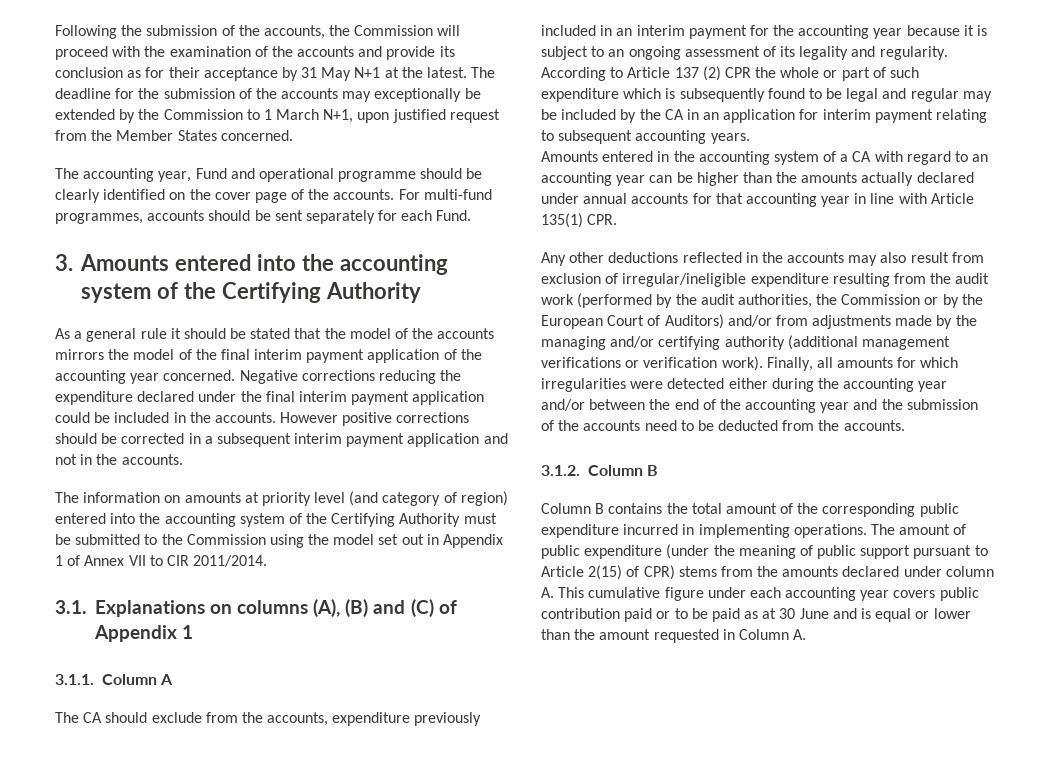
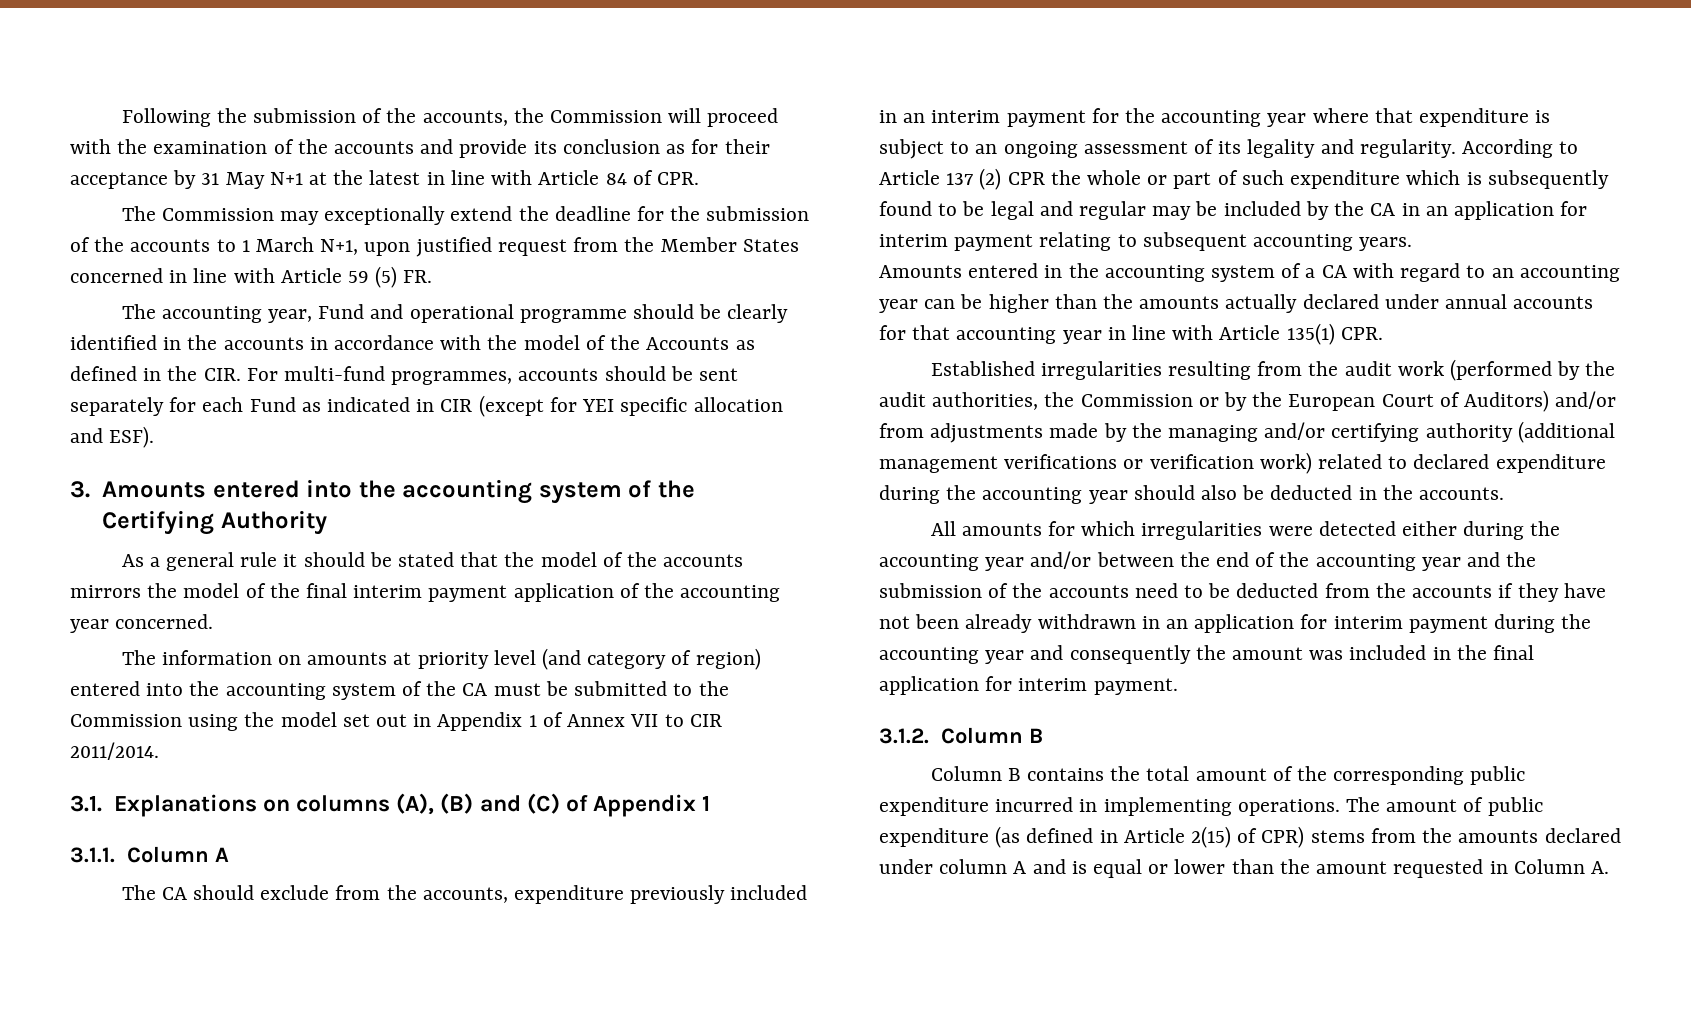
[427,67,496,78] latest. The -> [369,170,699,185] [121,206,549,225] latest in line with Article 84 of CPR. // The Commission may exceptionally extend the
[342,88,481,102] [55,109,243,123] may exceptionally be extended by the Commission -> (211, 245) none
[220,130,293,141] concerned. -> [70,266,433,288] concerned in line with Article 59 (5) FR.
[169,189,395,203] on the cover page of the accounts. -> [163,335,755,350] [70,366,241,381] in the accounts in accordance with the model of the Accounts as defined in the CIR.
[436,210,472,221] Fund. -> [249,395,783,417] [70,426,155,448] Fund as indicated in CIR (except for YEI specific allocation and ESF).
[239,370,462,384] [55,391,485,405] [55,412,470,426] [55,433,508,447] [55,454,183,465] Negative corrections reducing the expenditure declared under the final interim payment application could be included in the accounts. However positive corrections should be corrected in a subsequent interim payment application and not in the accounts. -> (214, 621) none
[331,513,461,527] Certifying Authority -> [462,683,488,696] CA
[906,25,974,36] because it -> [1312,108,1530,127] where that expenditure
[541,252,984,266] [541,273,829,287] Any other deductions reflected in the accounts may also result from exclusion of irregular/ineligible expenditure -> [930,361,1162,380] Established irregularities
[721,356,833,371] work). Finally, all -> [1259,452,1606,474] [879,485,1505,504] [930,521,956,536] work) related to declared expenditure during the accounting year should also be deducted in the accounts. // All
[843,420,905,431] accounts. -> [1412,583,1606,602] [879,614,1592,633] [879,645,1535,664] [879,676,1178,695] accounts if they have not been already withdrawn in an application for interim payment during the accounting year and consequently the amount was included in the final application for interim payment.
[666,544,988,559] (under the meaning of public support pursuant to -> [995,826,1118,848] (as defined in
[541,587,979,601] [541,608,829,622] A. This cumulative figure under each accounting year covers public contribution paid or to be paid as at 30 June -> [1013,861,1027,874] A

